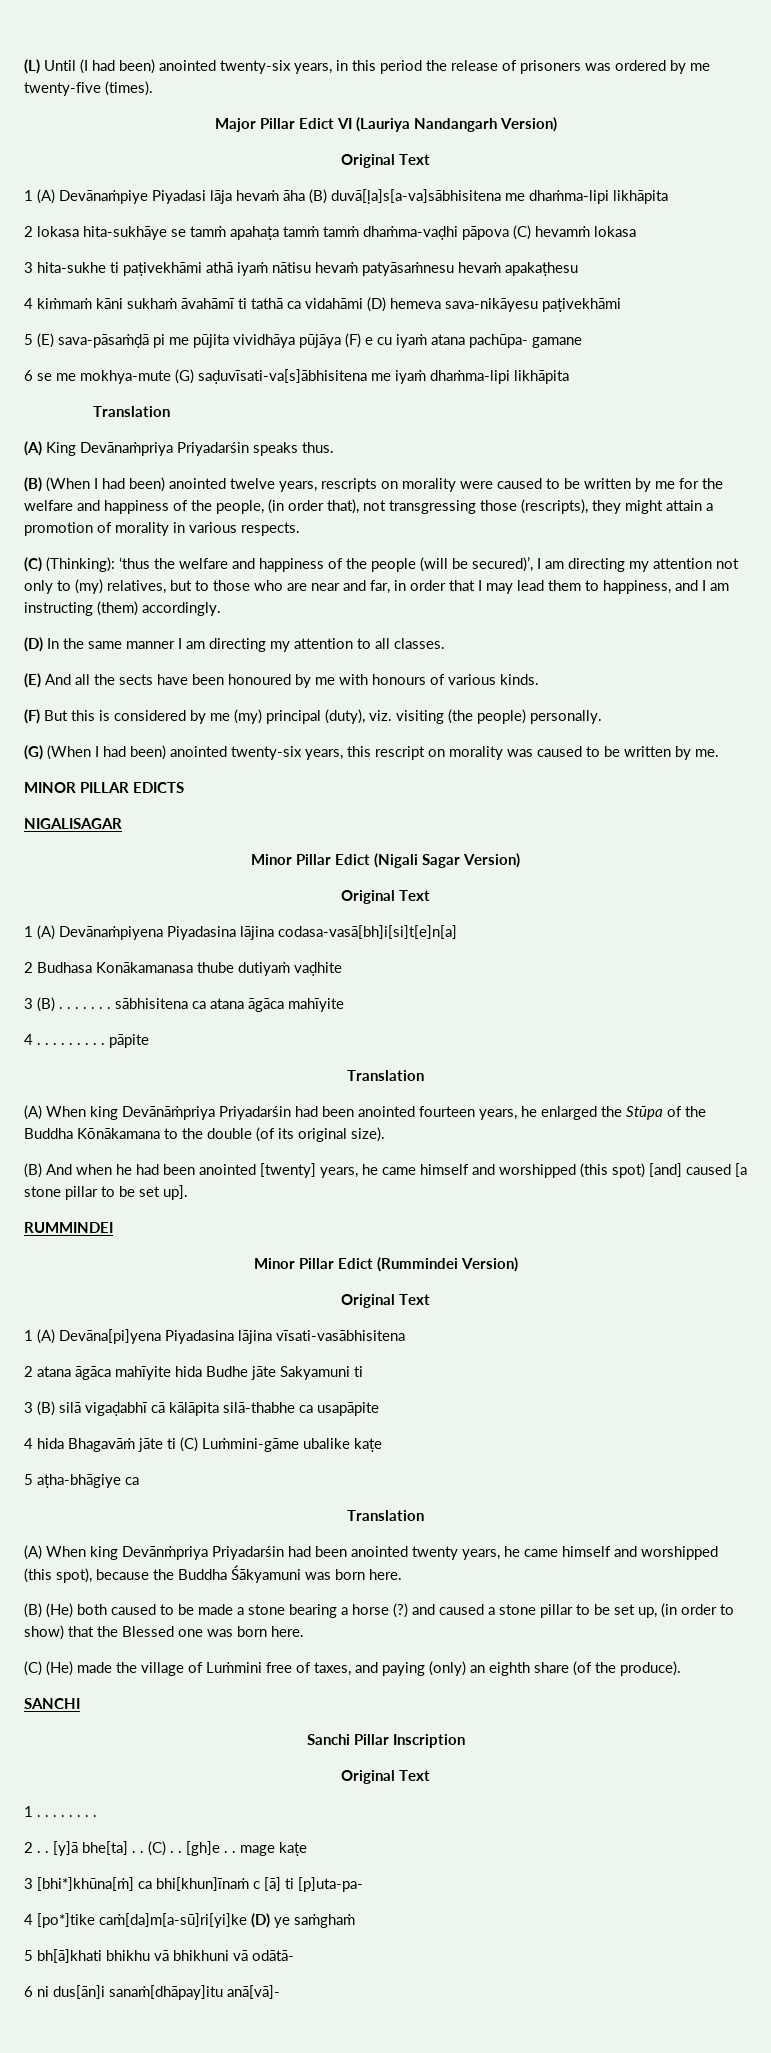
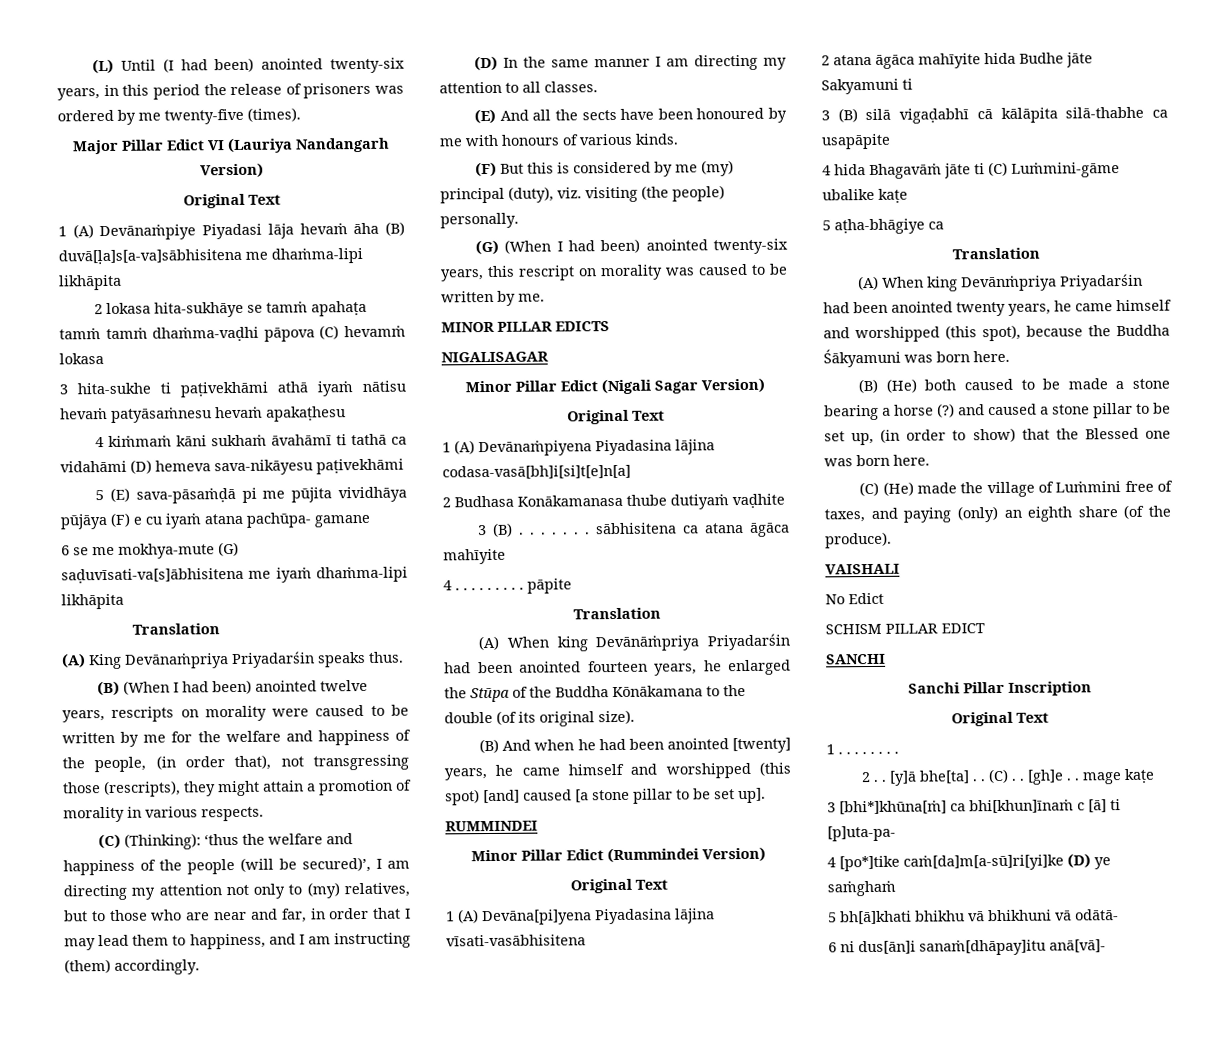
(681, 1668) none -> [825,563,900,575] [825,592,884,605] [825,623,985,635] // VAISHALI // No Edict // SCHISM PILLAR EDICT

